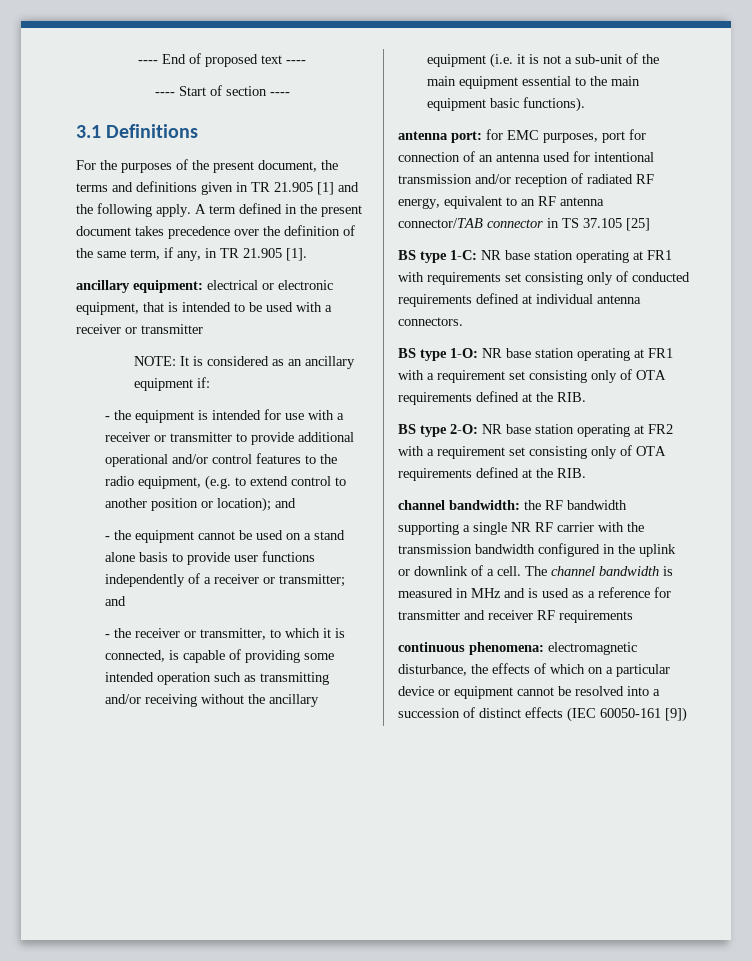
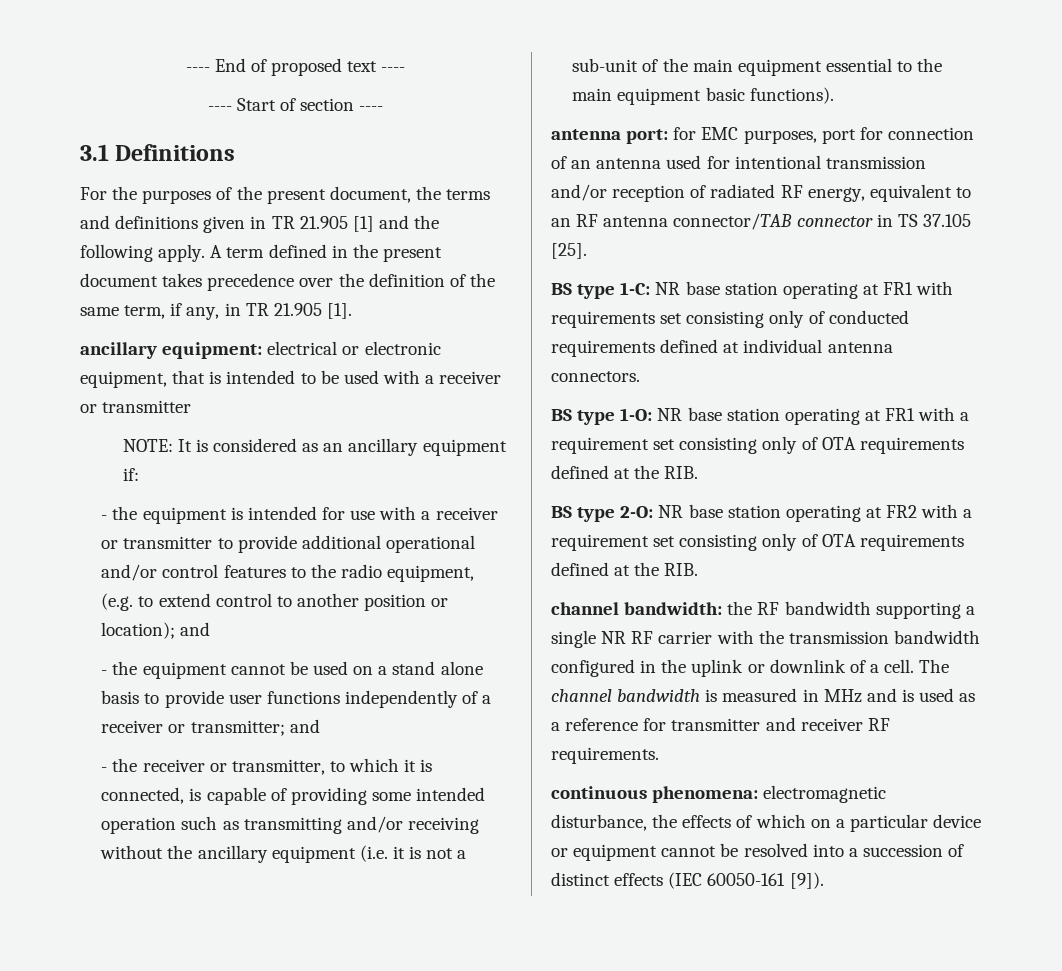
[626,218,650,231] [25] -> [551,243,587,259] [25].
[559,610,633,623] requirements -> [551,747,659,764] requirements.
[665,707,687,722] [9]) -> [789,872,824,889] [9]).

